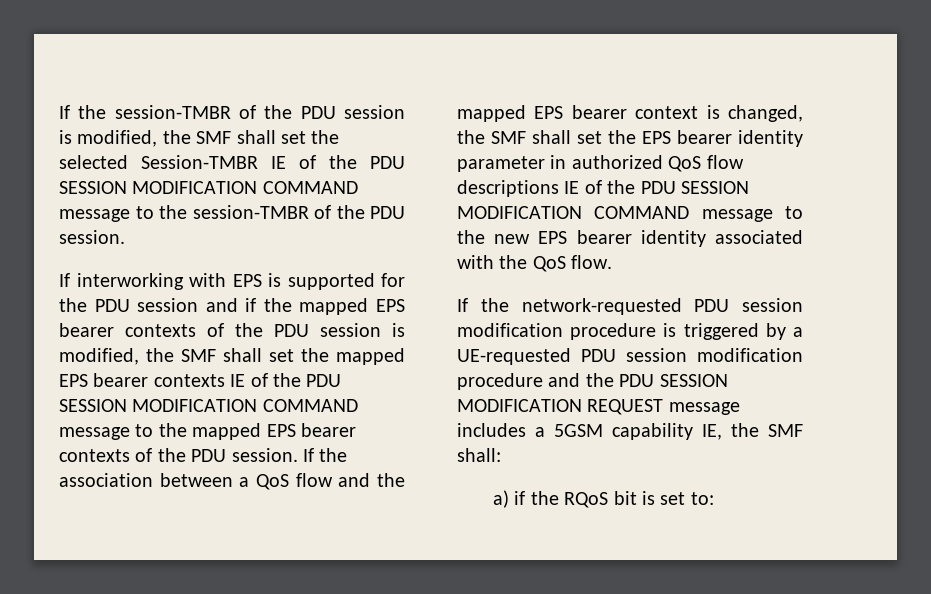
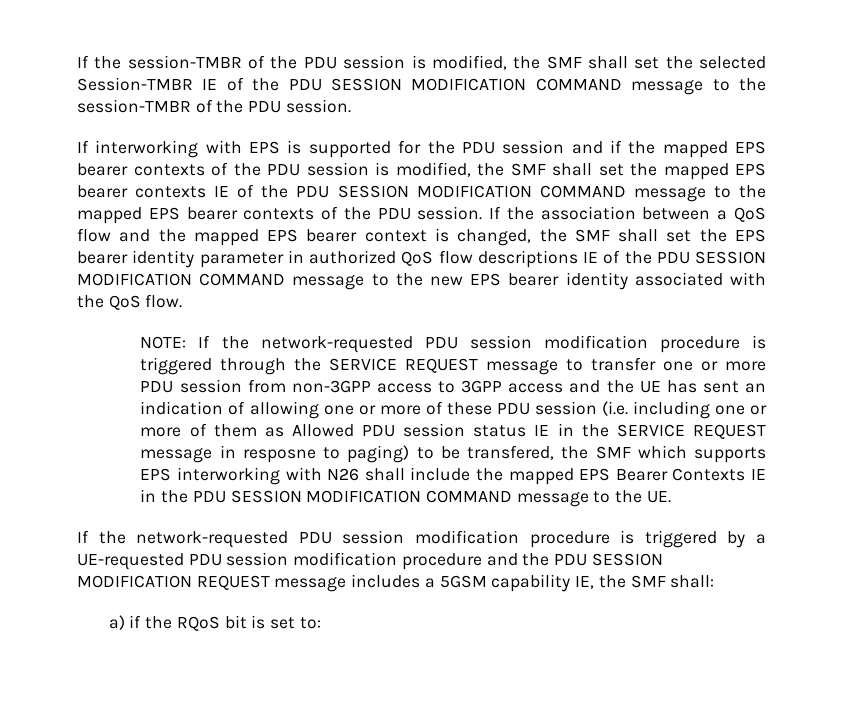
(613, 262) none -> [140,335,766,353] [140,357,766,375] [140,379,767,393] [140,401,768,419] [140,423,766,439] [140,445,766,463] [140,467,766,485] [140,489,671,507] // NOTE: If the network-requested PDU session modification procedure is triggered through the SERVICE REQUEST message to transfer one or more PDU session from non-3GPP access to 3GPP access and the UE has sent an indication of allowing one or more of these PDU session (i.e. including one or more of them as Allowed PDU session status IE in the SERVICE REQUEST message in resposne to paging) to be transfered, the SMF which supports EPS interworking with N26 shall include the mapped EPS Bearer Contexts IE in the PDU SESSION MODIFICATION COMMAND message to the UE.

